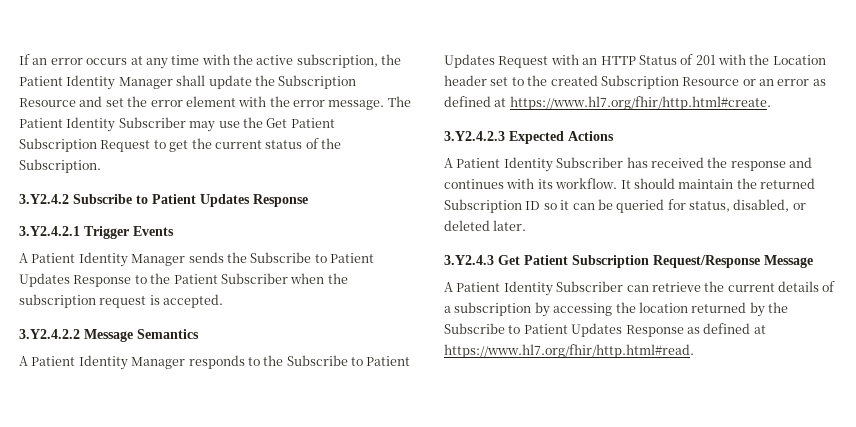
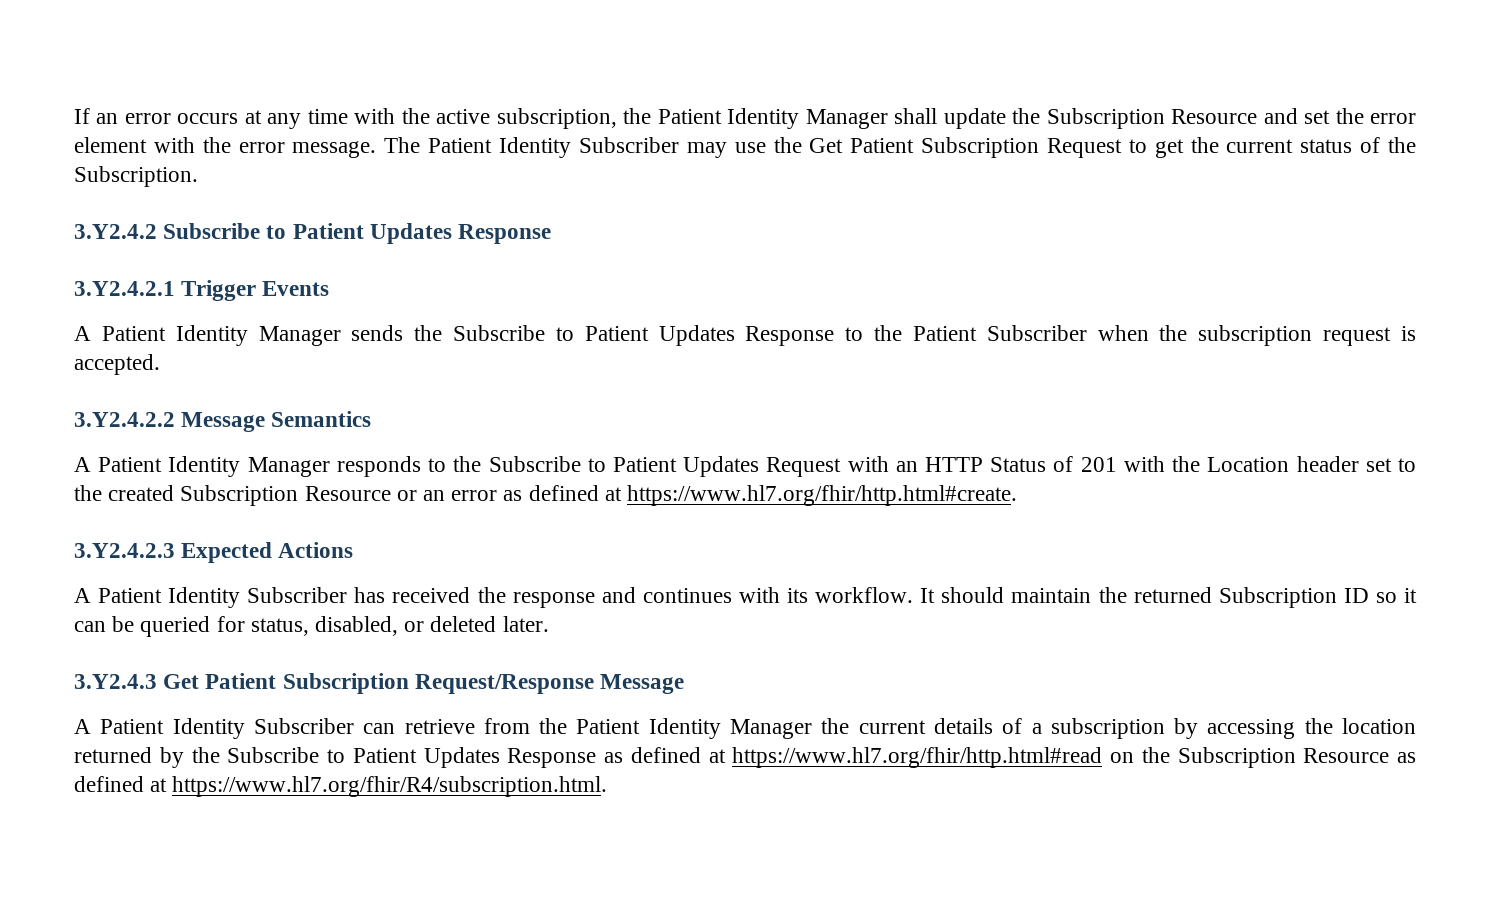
(701, 287) none -> [483,718,812,739] from the Patient Identity Manager
[444,344,694,358] https://www.hl7.org/fhir/http.html#read. -> [732,747,1416,768] [74,776,608,797] https://www.hl7.org/fhir/http.html#read on the Subscription Resource as defined at https://www.hl7.org/fhir/R4/subscription.html.

